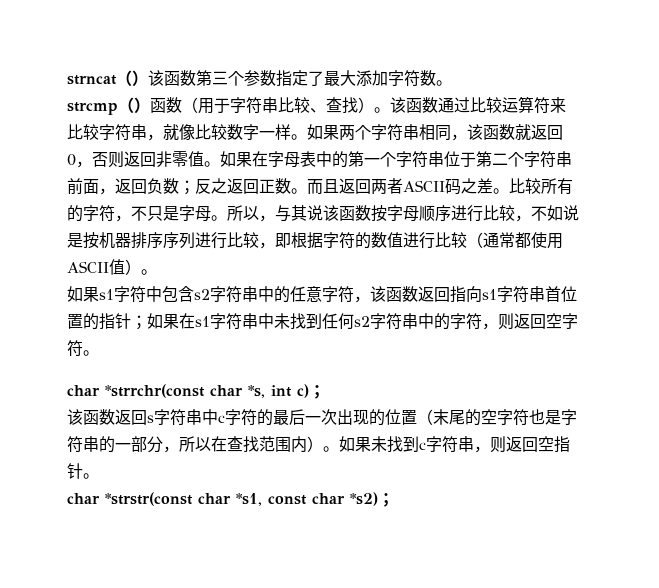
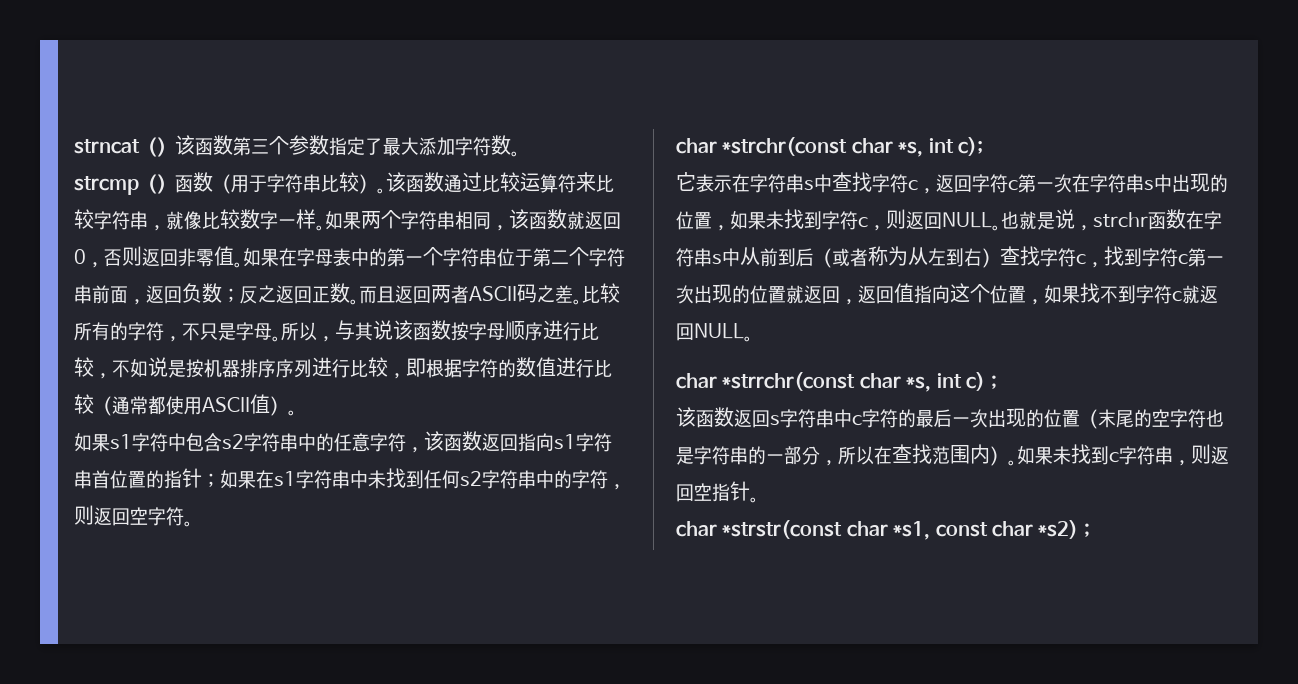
[310,97,358,113] 、查找 -> (359, 182) none
(99, 353) none -> [676,137,983,157] [676,172,1228,194] [676,209,1222,231] [676,246,1224,268] [676,283,1218,305] [676,323,753,342] // char *strchr(const char *s, int c); // 它表示在字符串s中查找字符c，返回字符c第一次在字符串s中出现的位置，如果未找到字符c，则返回NULL。也就是说，strchr函数在字符串s中从前到后（或者称为从左到右）查找字符c，找到字符c第一次出现的位置就返回，返回值指向这个位置，如果找不到字符c就返回NULL。

